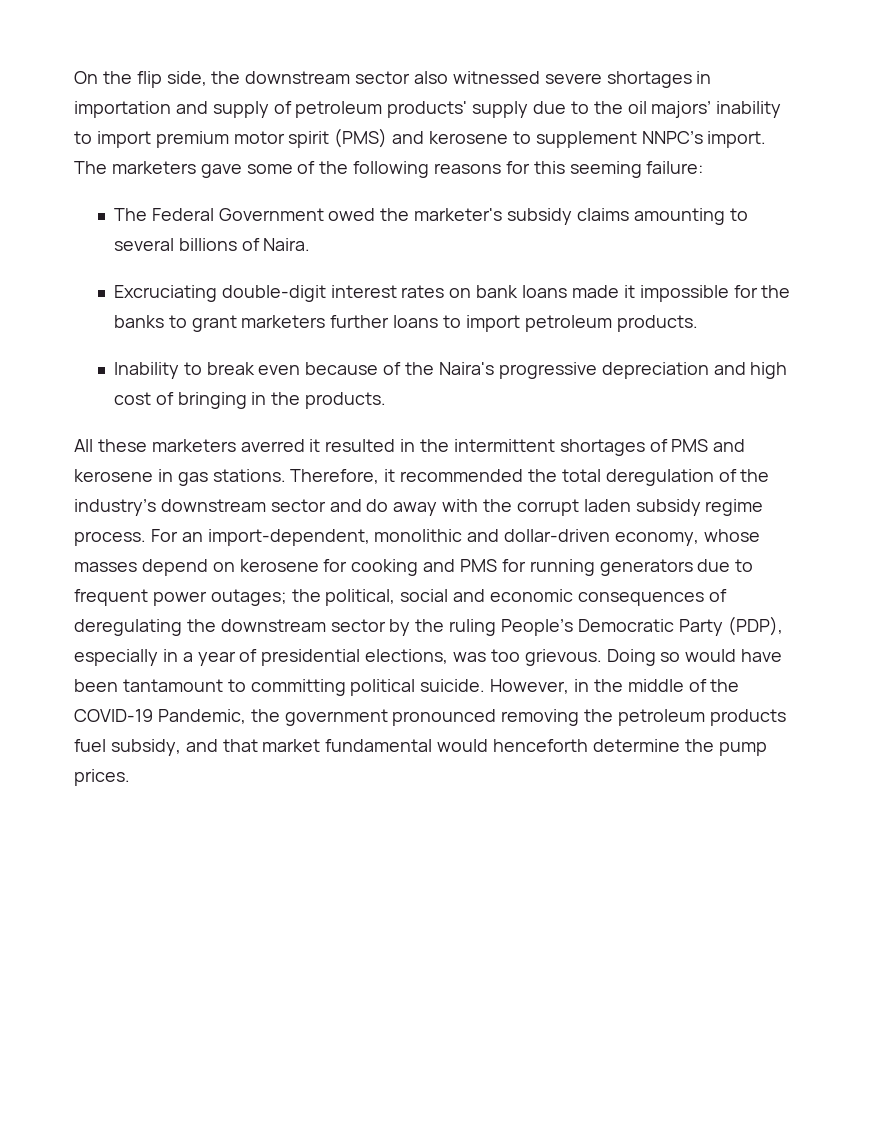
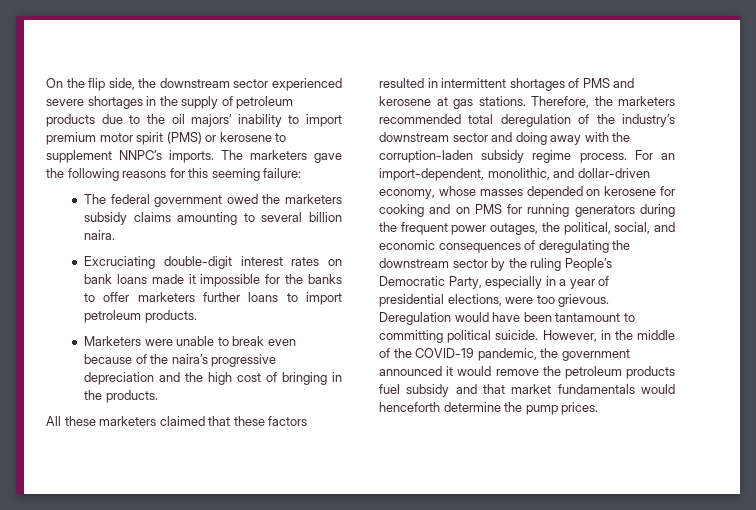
[414,71,540,84] also witnessed -> [272,78,342,91] experienced
[74,101,208,118] importation and -> [159,96,178,106] the
[387,101,529,118] products' supply -> [46,114,95,127] products
[392,131,425,144] and -> [205,135,217,142] or
[707,131,767,148] import. -> [169,150,214,163] imports.
[246,161,316,174] some of -> (342, 158) none
[151,208,324,221] Federal Government -> [110,194,223,207] federal government
[414,208,503,221] marketer's -> [285,194,342,204] marketers
[178,238,311,251] billions of Naira. -> [309,212,343,222] [84,230,116,240] billion naira.
[191,315,237,332] grant -> [103,292,130,302] offer
[113,362,179,379] Inability -> [84,336,215,346] Marketers were unable
[438,362,494,375] Naira's -> [171,354,208,364] naira’s
(746, 368) none -> [185,372,204,382] the
[240,439,321,452] averred it -> [159,416,308,426] claimed that these factors
[420,439,450,452] the -> (438, 83) none
[157,469,173,482] in -> [436,97,448,106] at
[384,469,558,482] it recommended the -> [594,96,675,106] [379,114,461,124] the marketers recommended
[366,499,389,512] do -> [515,132,547,145] doing
[516,499,631,516] corrupt laden -> [379,150,473,163] corruption-laden
[374,529,463,542] monolithic -> [487,168,550,180] monolithic,
[141,559,208,576] depend -> [526,186,583,199] depended
(456, 565) none -> [455,207,470,214] on
[697,559,754,572] due to -> [640,204,675,217] [379,222,397,232] during the
[210,589,287,606] outages; -> [490,223,539,235] outages,
[400,589,449,602] social -> [614,222,651,234] social,
[678,616,783,636] Party (PDP), -> [448,276,482,289] Party,
[453,652,487,662] was -> [505,297,534,304] were
[606,649,681,666] Doing so -> [379,312,451,325] Deregulation
[157,709,246,724] Pandemic, -> [477,348,537,361] pandemic,
[392,709,580,726] pronounced removing -> [379,366,539,376] announced it would remove
[110,739,181,756] subsidy, -> [406,384,450,397] subsidy
[325,739,433,752] fundamental -> [557,384,635,394] fundamentals

